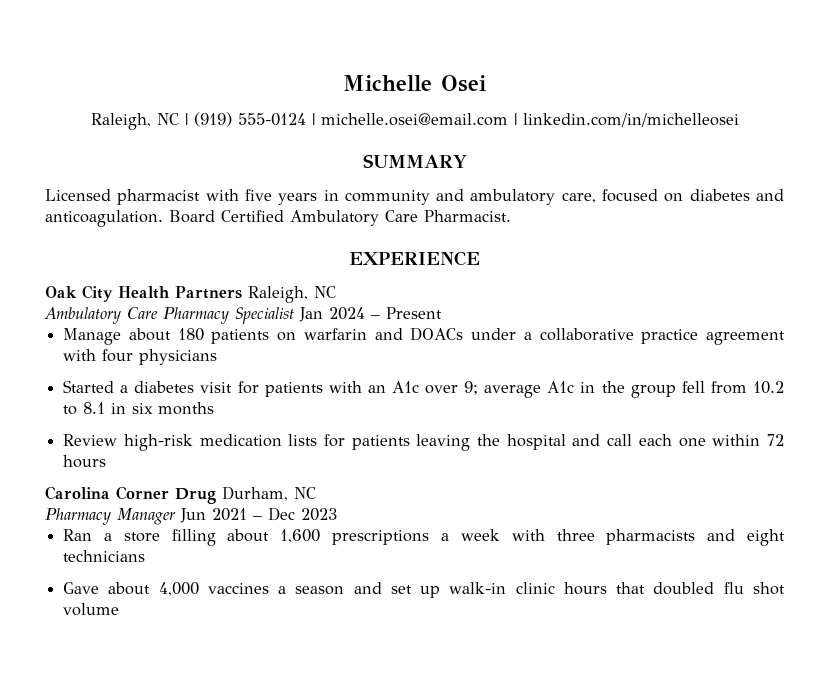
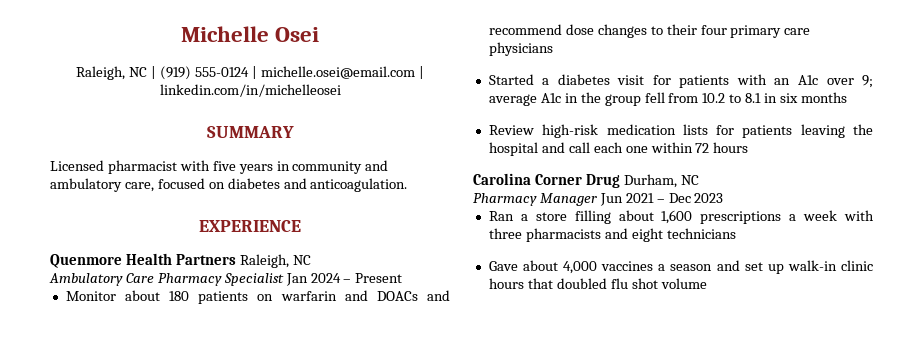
[169,210,511,226] Board Certified Ambulatory Care Pharmacist. -> (408, 185) none
[45,285,113,302] Oak City -> [50,254,122,268] Quenmore
[63,328,122,345] Manage -> [65,291,116,301] Monitor
[471,328,785,345] [63,349,134,362] under a collaborative practice agreement with four -> [427,290,451,301] [488,24,811,38] and recommend dose changes to their four primary care

